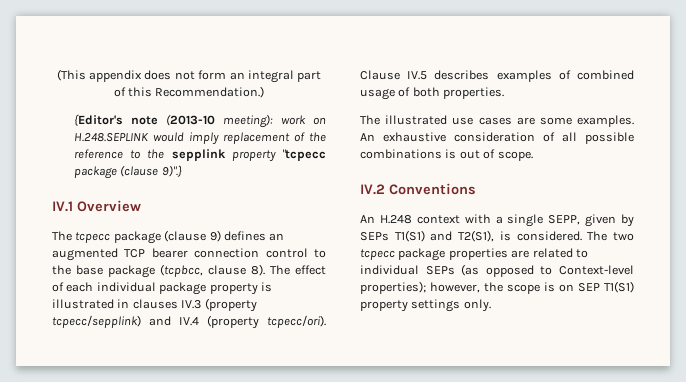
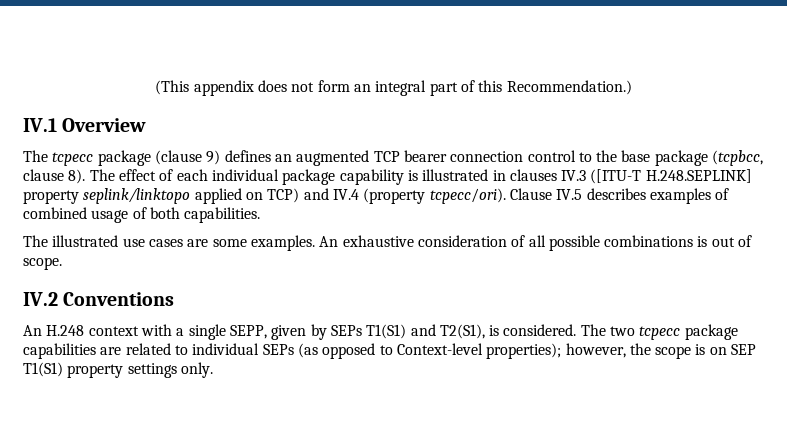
[73,114,326,128] [73,132,326,145] [73,149,326,162] [73,165,182,179] // {Editor's note (2013-10 meeting): work on H.248.SEPLINK would imply replacement of the reference to the sepplink property "tcpecc package (clause 9)".} -> (632, 87) none
[209,283,258,295] property -> [339,169,404,185] capability
[204,298,257,312] [52,315,141,328] (property tcpecc/sepplink) -> [590,169,752,184] [23,188,300,204] ([ITU-T H.248.SEPLINK] property seplink/linktopo applied on TCP)
[443,87,505,99] properties. -> [184,207,261,223] capabilities.
[448,248,508,260] properties -> [23,343,96,359] capabilities

